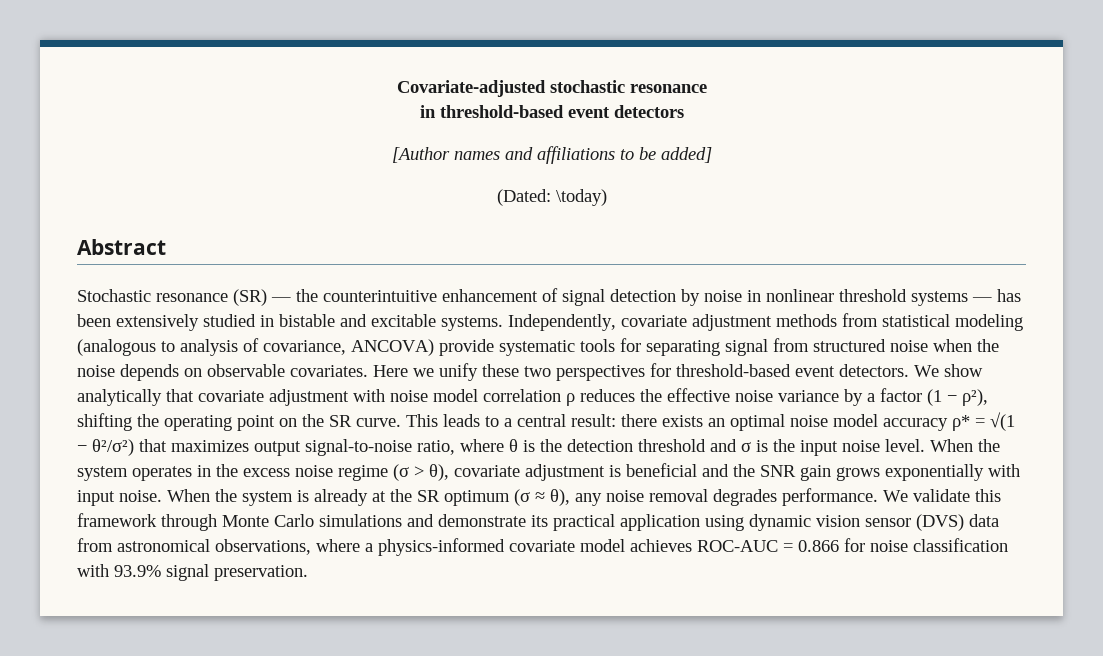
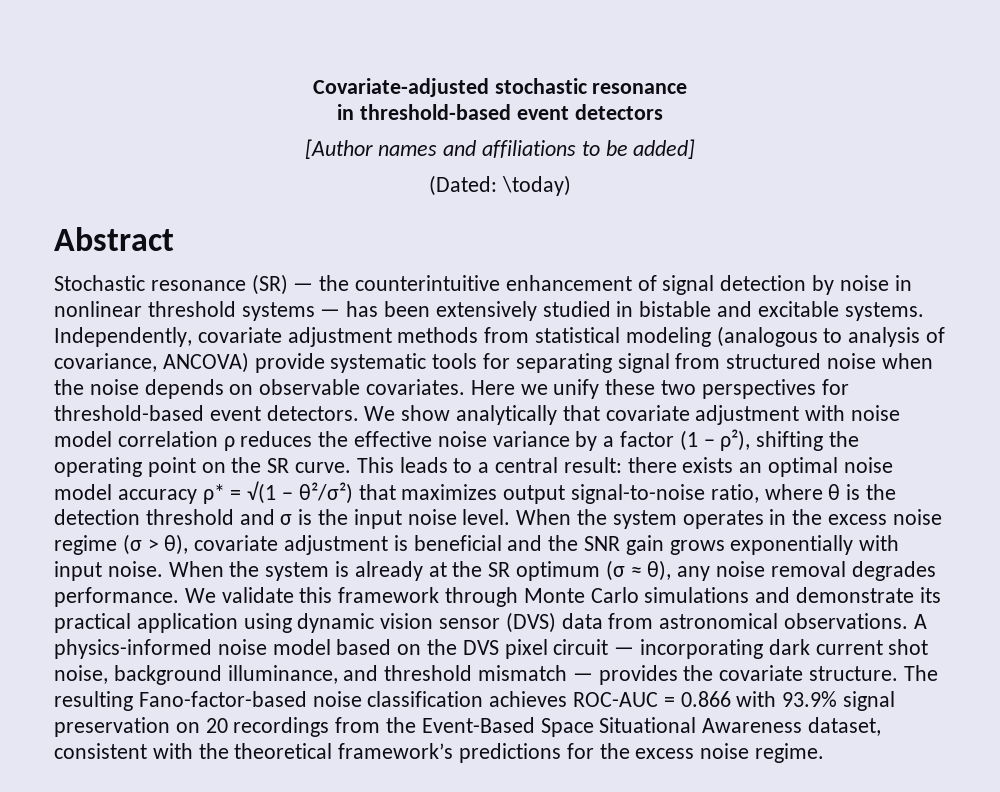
[215,538,1008,556] [77,564,308,581] observations, where a physics-informed covariate model achieves ROC-AUC = 0.866 for noise classification with 93.9% signal preservation. -> [784,613,927,629] [54,639,929,659] [54,665,938,685] [54,691,896,711] [54,717,882,737] [54,743,825,763] observations. A physics-informed noise model based on the DVS pixel circuit — incorporating dark current shot noise, background illuminance, and threshold mismatch — provides the covariate structure. The resulting Fano-factor-based noise classification achieves ROC-AUC = 0.866 with 93.9% signal preservation on 20 recordings from the Event-Based Space Situational Awareness dataset, consistent with the theoretical framework’s predictions for the excess noise regime.

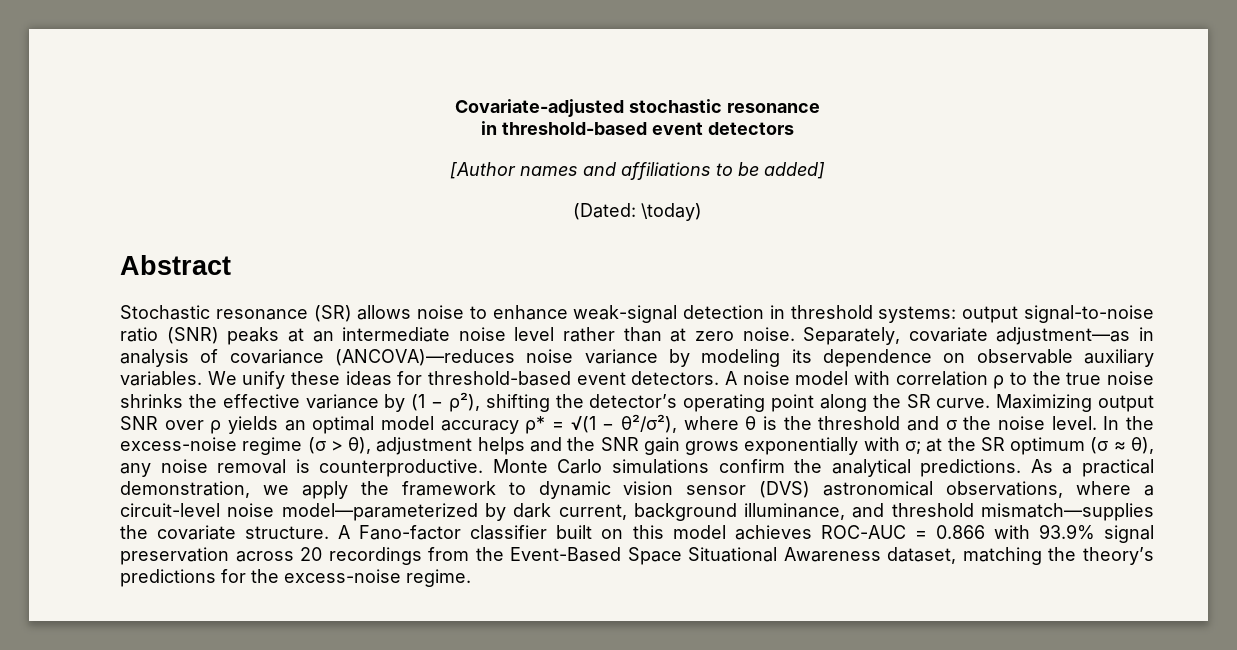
[293,275,912,295] [54,301,924,321] [54,326,946,347] [54,352,933,373] [54,379,849,399] [54,405,901,425] [54,431,112,447] — the counterintuitive enhancement of signal detection by noise in nonlinear threshold systems — has been extensively studied in bistable and excitable systems. Independently, covariate adjustment methods from statistical modeling (analogous to analysis of covariance, ANCOVA) provide systematic tools for separating signal from structured noise when the noise depends on observable covariates. Here we unify these two perspectives for threshold-based event detectors. We show analytically that covariate adjustment with noise model -> [357,305,1154,323] [120,327,1154,345] [120,349,1155,367] [120,371,890,389] allows noise to enhance weak-signal detection in threshold systems: output signal-to-noise ratio (SNR) peaks at an intermediate noise level rather than at zero noise. Separately, covariate adjustment—as in analysis of covariance (ANCOVA)—reduces noise variance by modeling its dependence on observable auxiliary variables. We unify these ideas for threshold-based event detectors. A noise model with
[240,431,313,447] reduces -> [1009,371,1154,385] [120,394,183,408] to the true noise shrinks
[437,431,675,451] noise variance by a factor -> [305,394,406,412] variance by
(860, 439) none -> [589,394,678,408] detector’s
[201,462,226,473] on -> [819,394,867,412] along
[356,457,734,473] This leads to a central result: there exists -> [996,394,1155,412] [120,416,278,434] Maximizing output SNR over ρ yields
[843,457,893,473] noise -> (375, 425) none
[298,482,759,504] θ²/σ²) that maximizes output signal-to-noise ratio, -> [621,414,678,433] θ²/σ²),
[54,509,140,525] detection -> (812, 423) none
[298,509,942,529] [54,534,502,555] is the input noise level. When the system operates in the excess noise regime (σ > θ), covariate adjustment is beneficial -> [963,416,1154,430] [120,437,525,455] the noise level. In the excess-noise regime (σ > θ), adjustment helps
[54,561,423,581] input noise. When the system is already -> [905,441,922,454] σ;
[851,561,936,581] [54,587,941,607] [54,612,927,633] [54,639,929,659] [54,665,938,685] [54,691,484,711] degrades performance. We validate this framework through Monte Carlo simulations and demonstrate its practical application using dynamic vision sensor (DVS) data from astronomical observations. A physics-informed noise model based on the DVS pixel circuit — incorporating dark current shot noise, background illuminance, and threshold mismatch — provides the covariate structure. The resulting Fano-factor-based noise classification -> [295,459,1154,477] [120,481,1154,499] [120,503,1154,521] [120,525,726,540] is counterproductive. Monte Carlo simulations confirm the analytical predictions. As a practical demonstration, we apply the framework to dynamic vision sensor (DVS) astronomical observations, where a circuit-level noise model—parameterized by dark current, background illuminance, and threshold mismatch—supplies the covariate structure. A Fano-factor classifier built on this model
[175,722,200,733] on -> [235,551,294,562] across
[54,743,454,759] consistent with the theoretical framework’s -> [962,547,1154,565] matching the theory’s
[635,743,750,759] excess noise -> [284,569,401,583] excess-noise

